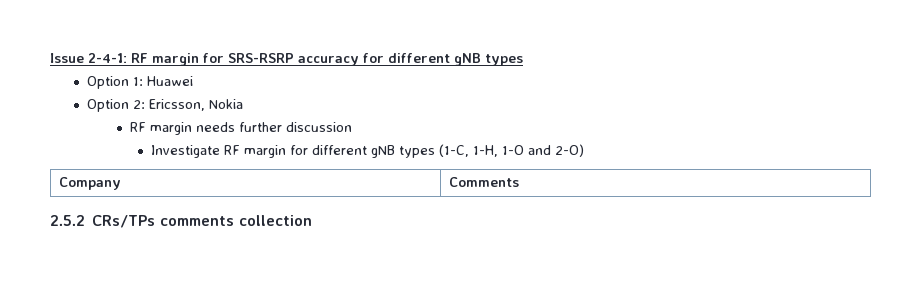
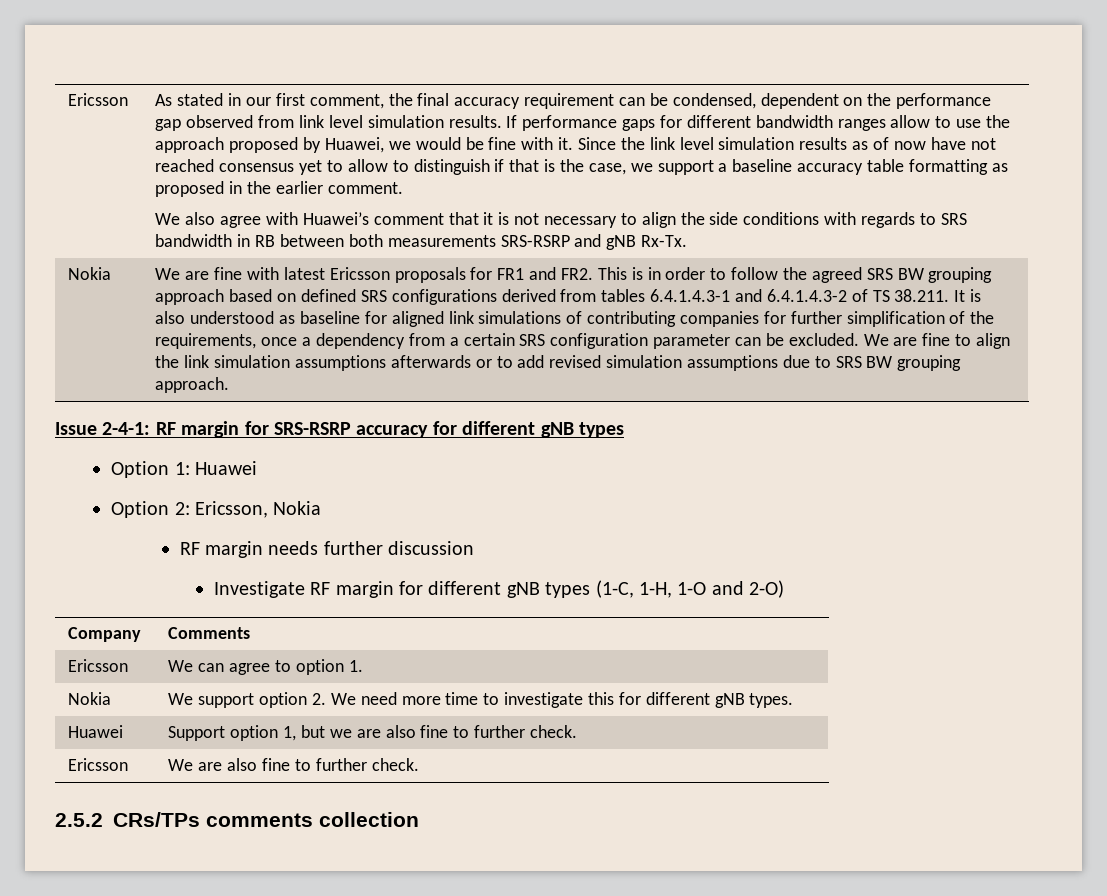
(50, 58) none -> [68,93,129,106] [155,93,992,109] [155,115,1011,131] [155,137,996,153] [155,159,1008,175] [155,181,403,197] [155,212,967,228] [155,234,688,250] [68,267,112,280] [155,267,993,283] [155,289,982,305] [155,311,995,327] [155,333,1011,349] [155,355,962,371] [155,377,230,393] Ericsson | As stated in our first comment, the final accuracy requirement can be condensed, dependent on the performance gap observed from link level simulation results. If performance gaps for different bandwidth ranges allow to use the approach proposed by Huawei, we would be fine with it. Since the link level simulation results as of now have not reached consensus yet to allow to distinguish if that is the case, we support a baseline accuracy table formatting as proposed in the earlier comment. // We also agree with Huawei’s comment that it is not necessary to align the side conditions with regards to SRS bandwidth in RB between both measurements SRS-RSRP and gNB Rx-Tx. // Nokia | We are fine with latest Ericsson proposals for FR1 and FR2. This is in order to follow the agreed SRS BW grouping approach based on defined SRS configurations derived from tables 6.4.1.4.3-1 and 6.4.1.4.3-2 of TS 38.211. It is also understood as baseline for aligned link simulations of contributing companies for further simplification of the requirements, once a dependency from a certain SRS configuration parameter can be excluded. We are fine to align the link simulation assumptions afterwards or to add revised simulation assumptions due to SRS BW grouping approach. //
(519, 182) none -> [68,659,129,672] [168,659,363,675] [68,692,112,705] [168,692,794,708] [68,725,124,738] [168,725,578,741] [68,758,129,771] [168,758,419,771] // Ericsson | We can agree to option 1. // Nokia | We support option 2. We need more time to investigate this for different gNB types. // Huawei | Support option 1, but we are also fine to further check. // Ericsson | We are also fine to further check.

